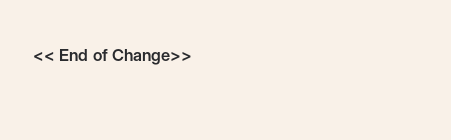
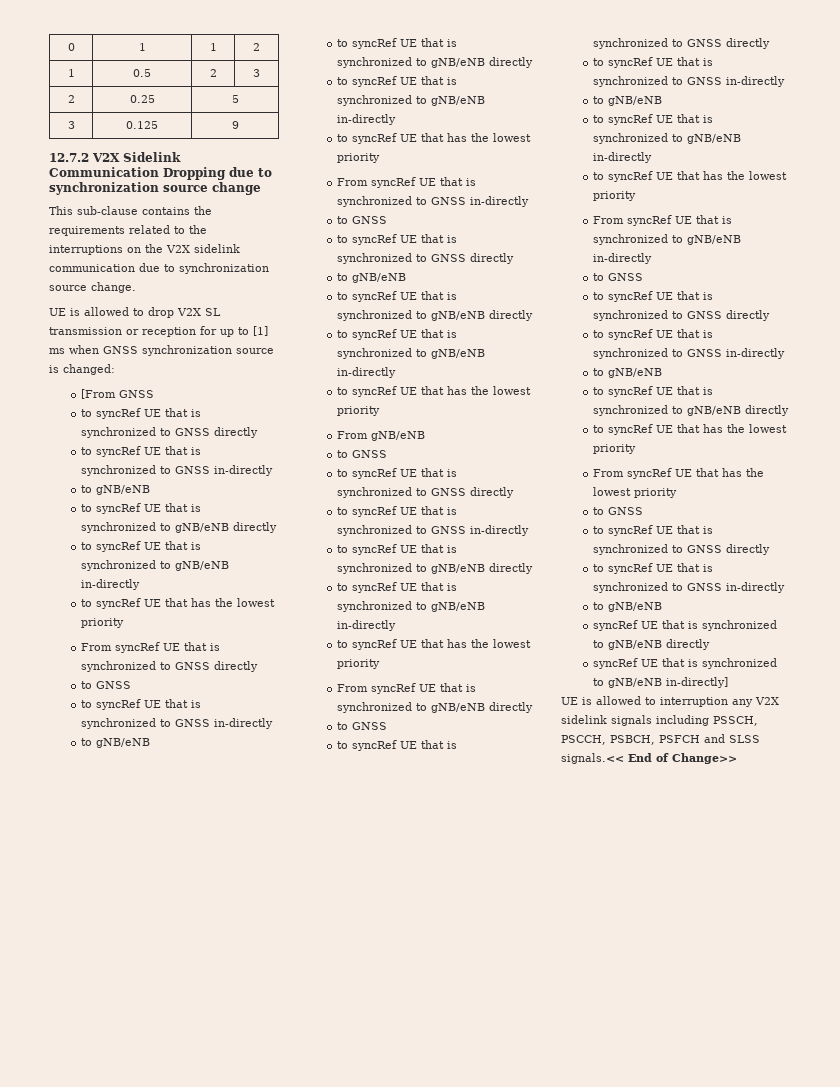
[33,51,55,61] << -> [67,43,75,51] [138,43,146,51] [209,43,217,51] [253,43,260,51] [67,69,75,77] [133,69,151,77] [209,69,217,77] [253,69,260,77] [67,95,75,103] [129,95,155,103] [231,95,239,103] [67,121,75,129] [126,121,158,129] [231,121,239,129] [49,152,181,162] [49,167,272,180] [49,182,261,195] [49,206,212,215] [49,225,207,236] [49,244,240,255] [49,263,269,274] [49,282,136,293] [49,307,221,318] [49,326,268,337] [49,345,274,356] [49,364,115,375] [81,389,155,399] [81,408,202,419] [81,427,259,438] [81,446,202,457] [81,465,274,476] [81,485,151,495] [81,503,202,514] [81,522,278,533] [81,541,202,552] [81,560,230,571] [81,579,141,590] [81,598,276,609] [81,618,125,628] [81,642,221,653] [81,661,259,672] [81,681,132,689] [81,699,202,710] [81,718,274,729] [81,738,151,748] [337,38,458,49] [337,57,534,68] [337,76,458,87] [337,95,486,106] [337,114,397,125] [337,133,532,144] [337,153,381,163] [337,177,477,188] [337,196,530,207] [337,216,388,224] [337,234,458,245] [337,253,515,264] [337,273,407,283] [337,291,458,302] [337,310,534,321] [337,329,458,340] [337,348,486,359] [337,367,397,378] [337,386,532,397] [337,406,381,416] [337,431,426,441] [337,450,388,458] [337,468,458,479] [337,487,515,498] [337,506,458,517] [337,525,530,536] [337,544,458,555] [337,563,534,574] [337,582,458,593] [337,601,486,612] [337,620,397,631] [337,639,532,650] [337,659,381,669] [337,683,477,694] [337,702,534,713] [337,722,388,730] [337,740,458,751] [593,38,771,49] [593,57,714,68] [593,76,786,87] [593,96,663,106] [593,114,714,125] [593,133,742,144] [593,152,653,163] [593,171,788,182] [593,191,637,201] [593,215,733,226] [593,234,742,245] [593,253,653,264] [593,273,644,281] [593,291,714,302] [593,310,771,321] [593,329,714,340] [593,348,786,359] [593,368,663,378] [593,386,714,397] [593,405,790,416] [593,424,788,435] [593,444,637,454] [593,468,765,479] [593,487,678,498] [593,507,644,515] [593,525,714,536] [593,544,771,555] [593,563,714,574] [593,582,786,593] [593,602,663,612] [593,620,778,631] [593,639,711,650] [593,658,778,669] [593,677,729,688] [561,696,779,707] [561,715,758,726] [561,734,760,745] [561,753,624,764] 0 | 1 | 1 | 2 // 1 | 0.5 | 2 | 3 // 2 | 0.25 | 5 // 3 | 0.125 | 9 // 12.7.2 V2X Sidelink Communication Dropping due to synchronization source change // This sub-clause contains the requirements related to the interruptions on the V2X sidelink communication due to synchronization source change. // UE is allowed to drop V2X SL transmission or reception for up to [1] ms when GNSS synchronization source is changed: // [From GNSS // to syncRef UE that is synchronized to GNSS directly // to syncRef UE that is synchronized to GNSS in-directly // to gNB/eNB // to syncRef UE that is synchronized to gNB/eNB directly // to syncRef UE that is synchronized to gNB/eNB in-directly // to syncRef UE that has the lowest priority // From syncRef UE that is synchronized to GNSS directly // to GNSS // to syncRef UE that is synchronized to GNSS in-directly // to gNB/eNB // to syncRef UE that is synchronized to gNB/eNB directly // to syncRef UE that is synchronized to gNB/eNB in-directly // to syncRef UE that has the lowest priority // From syncRef UE that is synchronized to GNSS in-directly // to GNSS // to syncRef UE that is synchronized to GNSS directly // to gNB/eNB // to syncRef UE that is synchronized to gNB/eNB directly // to syncRef UE that is synchronized to gNB/eNB in-directly // to syncRef UE that has the lowest priority // From gNB/eNB // to GNSS // to syncRef UE that is synchronized to GNSS directly // to syncRef UE that is synchronized to GNSS in-directly // to syncRef UE that is synchronized to gNB/eNB directly // to syncRef UE that is synchronized to gNB/eNB in-directly // to syncRef UE that has the lowest priority // From syncRef UE that is synchronized to gNB/eNB directly // to GNSS // to syncRef UE that is synchronized to GNSS directly // to syncRef UE that is synchronized to GNSS in-directly // to gNB/eNB // to syncRef UE that is synchronized to gNB/eNB in-directly // to syncRef UE that has the lowest priority // From syncRef UE that is synchronized to gNB/eNB in-directly // to GNSS // to syncRef UE that is synchronized to GNSS directly // to syncRef UE that is synchronized to GNSS in-directly // to gNB/eNB // to syncRef UE that is synchronized to gNB/eNB directly // to syncRef UE that has the lowest priority // From syncRef UE that has the lowest priority // to GNSS // to syncRef UE that is synchronized to GNSS directly // to syncRef UE that is synchronized to GNSS in-directly // to gNB/eNB // syncRef UE that is synchronized to gNB/eNB directly // syncRef UE that is synchronized to gNB/eNB in-directly] // UE is allowed to interruption any V2X sidelink signals including PSSCH, PSCCH, PSBCH, PSFCH and SLSS signals.<<

